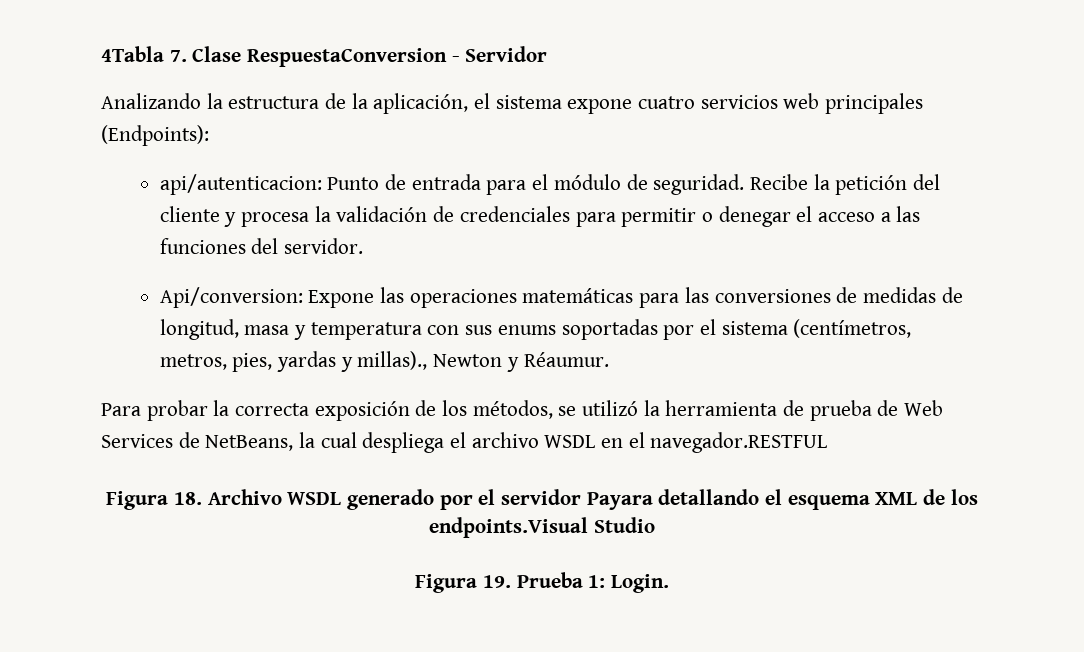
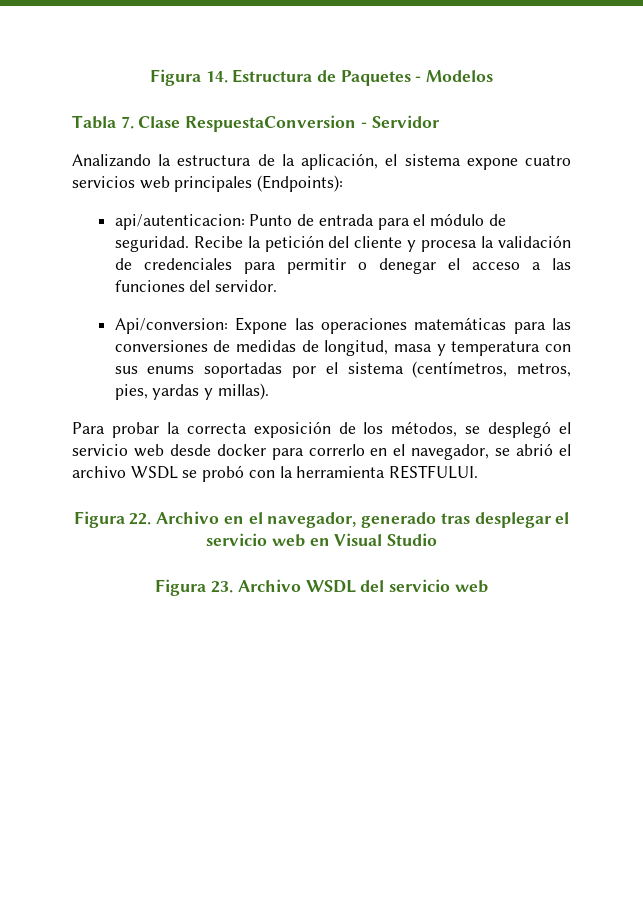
[101,46,164,62] 4Tabla -> [149,69,494,86] [72,115,116,129] Figura 14. Estructura de Paquetes - Modelos // Tabla
[357,351,609,372] millas)., Newton y Réaumur. -> [217,383,269,400] millas).
[582,400,944,421] [101,432,828,453] [106,489,978,510] [429,517,655,538] [415,572,669,593] utilizó la herramienta de prueba de Web Services de NetBeans, la cual despliega el archivo WSDL en el navegador.RESTFUL // Figura 18. Archivo WSDL generado por el servidor Payara detallando el esquema XML de los endpoints.Visual Studio // Figura 19. Prueba 1: Login. -> [488,421,571,438] [72,443,572,460] [72,465,479,482] [73,511,570,528] [206,533,437,547] [155,579,488,596] desplegó el servicio web desde docker para correrlo en el navegador, se abrió el archivo WSDL se probó con la herramienta RESTFULUI. // Figura 22. Archivo en el navegador, generado tras desplegar el servicio web en Visual Studio // Figura 23. Archivo WSDL del servicio web

